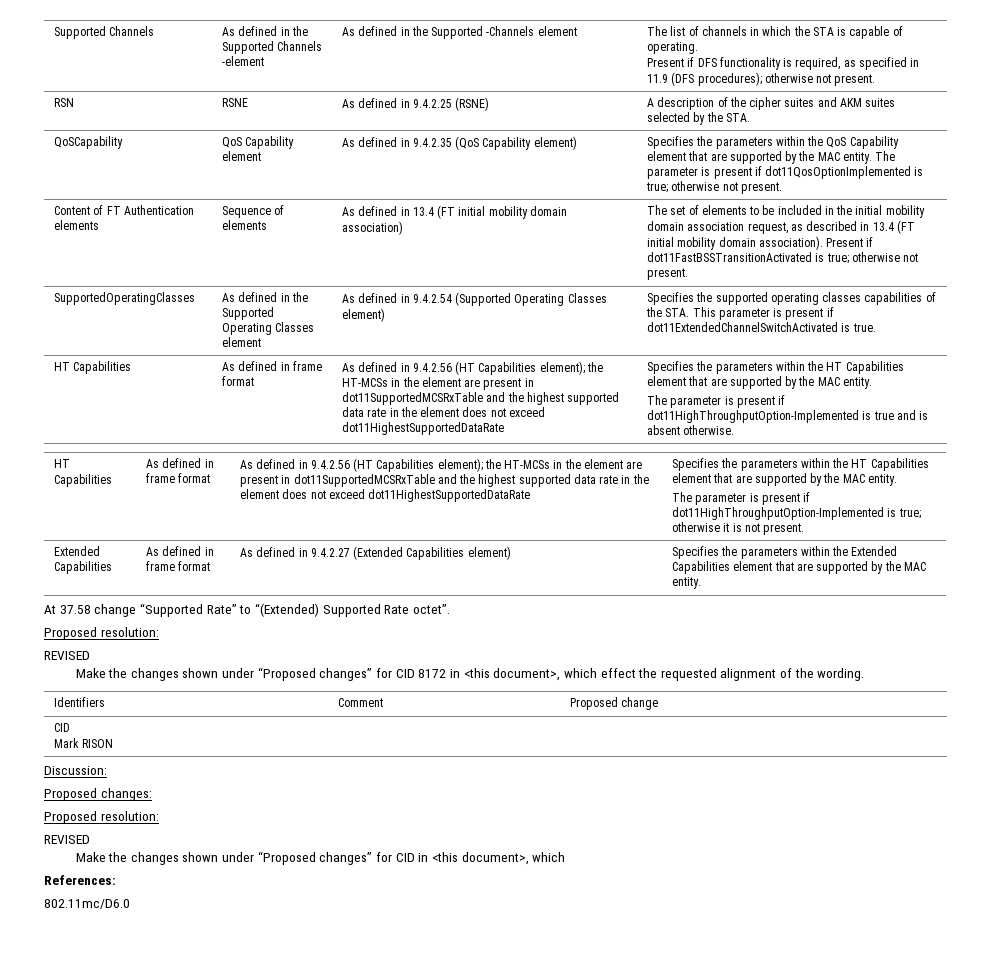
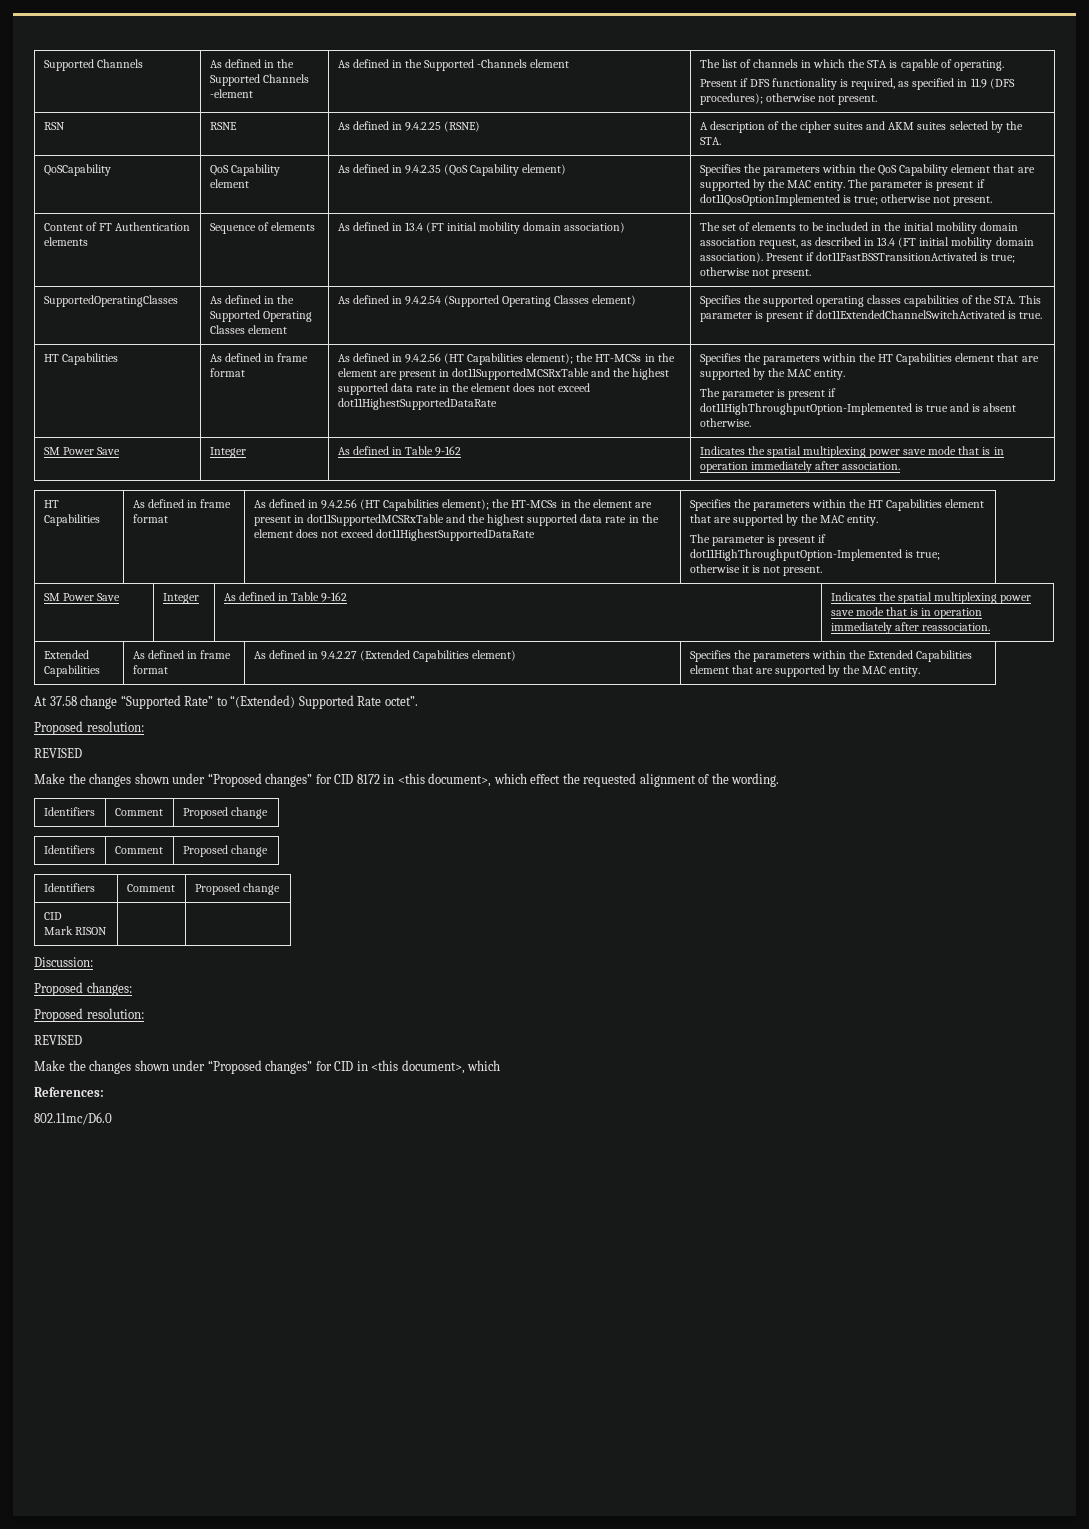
(735, 430) none -> [43,447,120,455] [209,447,246,458] [337,446,462,456] [699,446,1004,458] [699,461,900,473] // SM Power Save | Integer | As defined in Table 9-162 | Indicates the spatial multiplexing power save mode that is in operation immediately after association.
(805, 529) none -> [43,593,120,601] [162,593,199,604] [223,592,348,602] [830,592,1032,604] [830,607,983,619] [830,622,990,634] // SM Power Save | Integer | As defined in Table 9-162 | Indicates the spatial multiplexing power save mode that is in operation immediately after reassociation.
(659, 703) none -> [43,845,95,854] [114,846,163,854] [182,845,268,857] [43,883,95,892] [126,884,175,892] [194,883,280,895] // Identifiers | Comment | Proposed change // Identifiers | Comment | Proposed change

